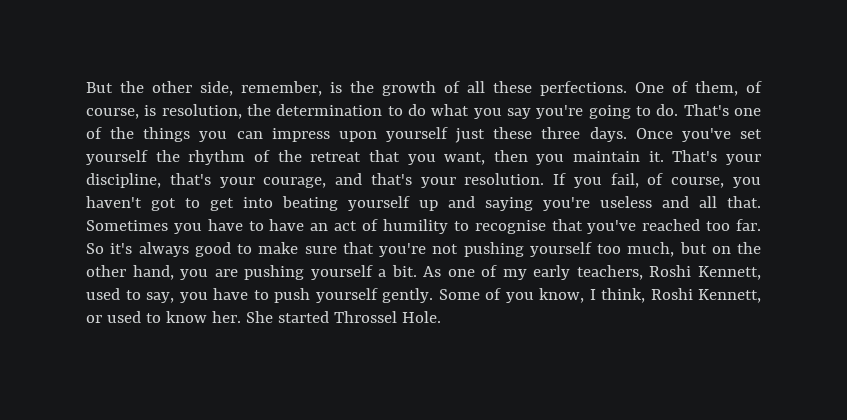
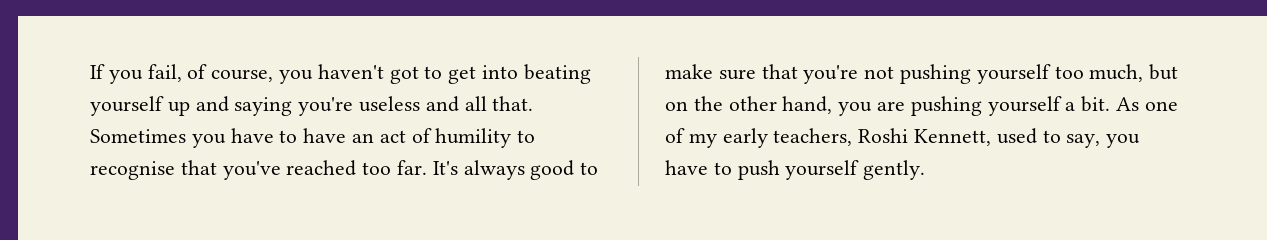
[86,81,762,96] [86,104,761,119] [86,127,762,143] [86,150,761,165] [86,173,545,188] But the other side, remember, is the growth of all these perfections. One of them, of course, is resolution, the determination to do what you say you're going to do. That's one of the things you can impress upon yourself just these three days. Once you've set yourself the rhythm of the retreat that you want, then you maintain it. That's your discipline, that's your courage, and that's your resolution. -> (90, 71) none
[86,243,133,254] So it's -> [432,161,458,175] It's
[438,288,761,303] [86,311,441,323] Some of you know, I think, Roshi Kennett, or used to know her. She started Throssel Hole. -> (926, 170) none

